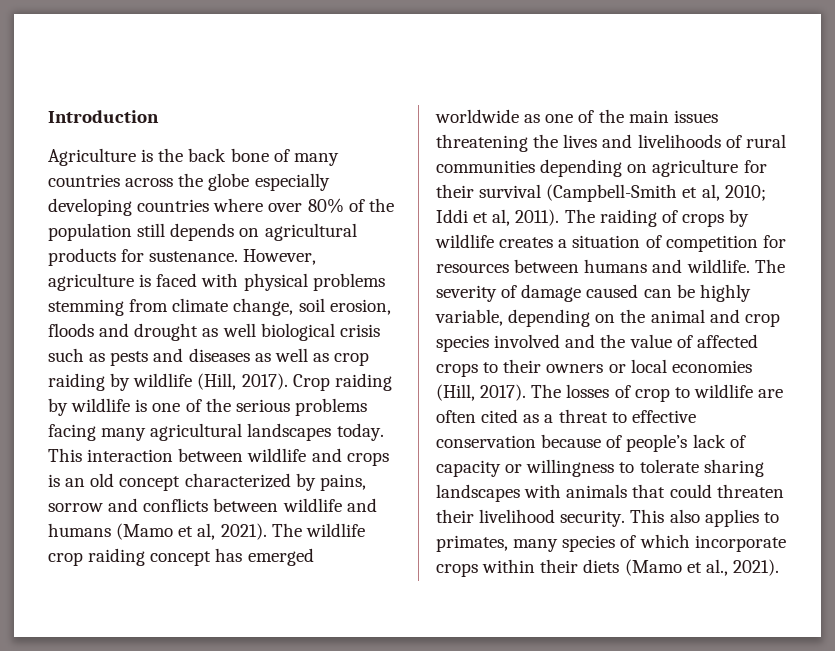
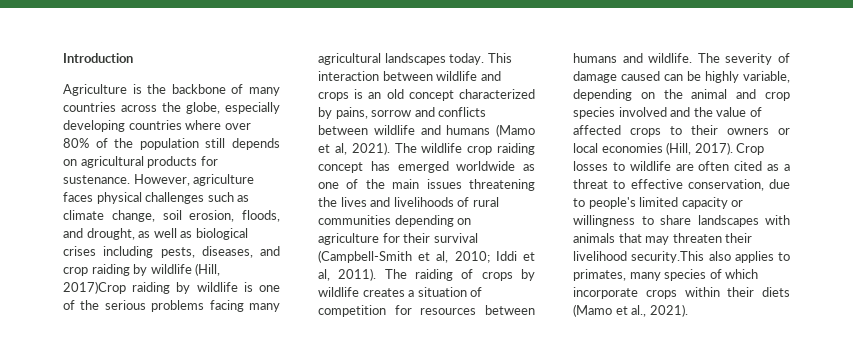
[188,148,269,162] back bone -> [171,84,226,94] backbone
[208,173,250,191] globe -> [186,102,220,114] globe,
[139,273,385,291] [48,298,391,316] [48,323,380,341] [48,348,329,366] is faced with physical problems stemming from climate change, soil erosion, floods and drought as well biological crisis such as pests and diseases as well as -> [63,192,250,204] [63,210,280,222] [63,228,248,240] [63,246,280,258] faces physical challenges such as climate change, soil erosion, floods, and drought, as well as biological crises including pests, diseases, and
[241,373,330,391] 2017). Crop -> [63,281,126,294] 2017)Crop
[531,384,670,402] The losses of crop -> [736,143,765,155] [573,161,608,171] Crop losses
[436,434,746,452] conservation because of people’s lack of -> [687,179,790,191] [573,197,679,209] conservation, due to people's limited
[639,459,764,477] tolerate sharing -> [660,215,691,225] share
[669,484,712,498] could -> [645,236,670,245] may
[560,509,665,527] security. This -> [631,251,705,263] security.This

